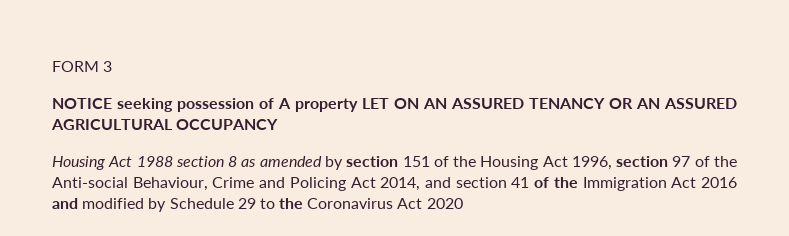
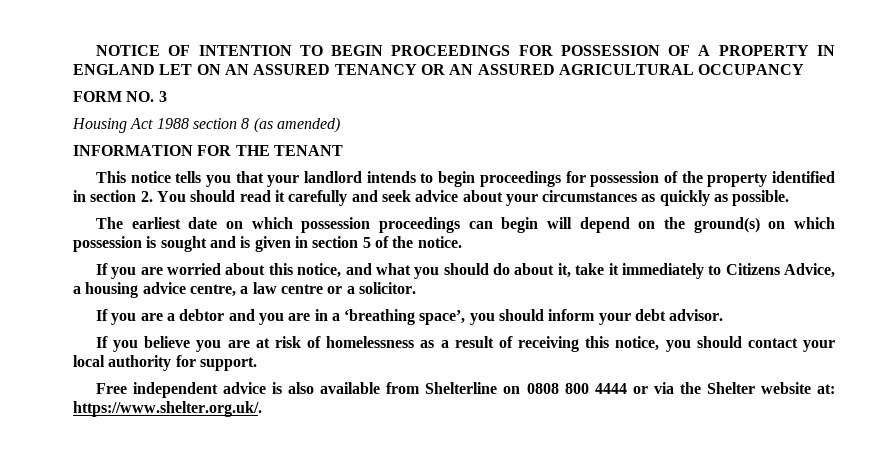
[52,61,113,72] [52,98,358,112] FORM 3 // NOTICE seeking possession of A property -> [95,45,836,56] [73,64,155,75] NOTICE OF INTENTION TO BEGIN PROCEEDINGS FOR POSSESSION OF A PROPERTY IN ENGLAND
(279, 124) none -> [73,91,167,102] // FORM NO. 3
[241,156,738,170] [52,177,737,191] [52,198,463,212] as amended by section 151 of the Housing Act 1996, section 97 of the Anti-social Behaviour, Crime and Policing Act 2014, and section 41 of the Immigration Act 2016 and modified by Schedule 29 to the Coronavirus Act 2020 -> [253,117,340,133] [73,145,343,156] [95,171,835,187] [73,190,790,206] [95,217,836,233] [73,236,462,252] [95,263,835,279] [73,282,416,298] [95,309,724,325] [95,336,835,352] [73,355,257,371] [95,382,835,398] [73,401,262,417] (as amended) // INFORMATION FOR THE TENANT // This notice tells you that your landlord intends to begin proceedings for possession of the property identified in section 2. You should read it carefully and seek advice about your circumstances as quickly as possible. // The earliest date on which possession proceedings can begin will depend on the ground(s) on which possession is sought and is given in section 5 of the notice. // If you are worried about this notice, and what you should do about it, take it immediately to Citizens Advice, a housing advice centre, a law centre or a solicitor. // If you are a debtor and you are in a ‘breathing space’, you should inform your debt advisor. // If you believe you are at risk of homelessness as a result of receiving this notice, you should contact your local authority for support. // Free independent advice is also available from Shelterline on 0808 800 4444 or via the Shelter website at: https://www.shelter.org.uk/.

